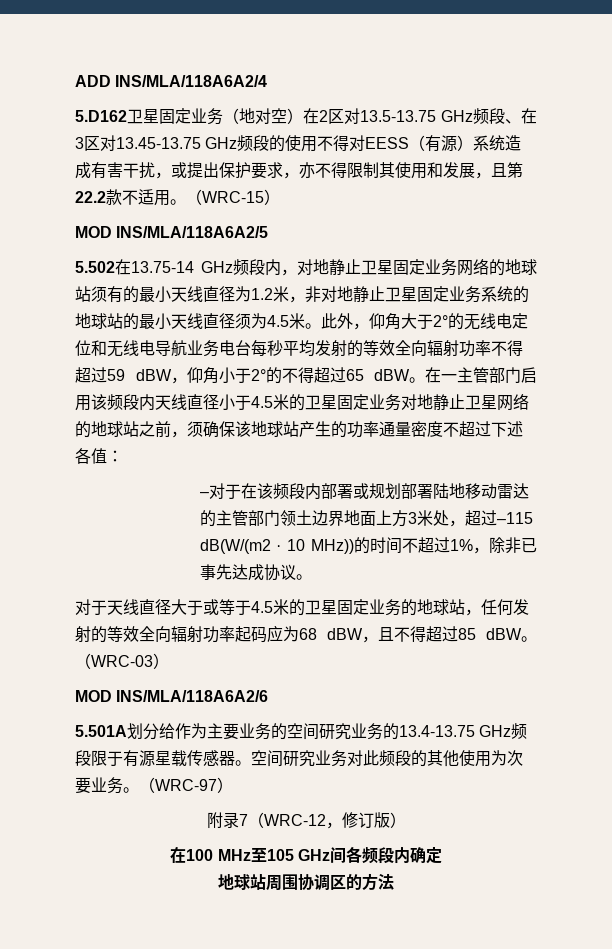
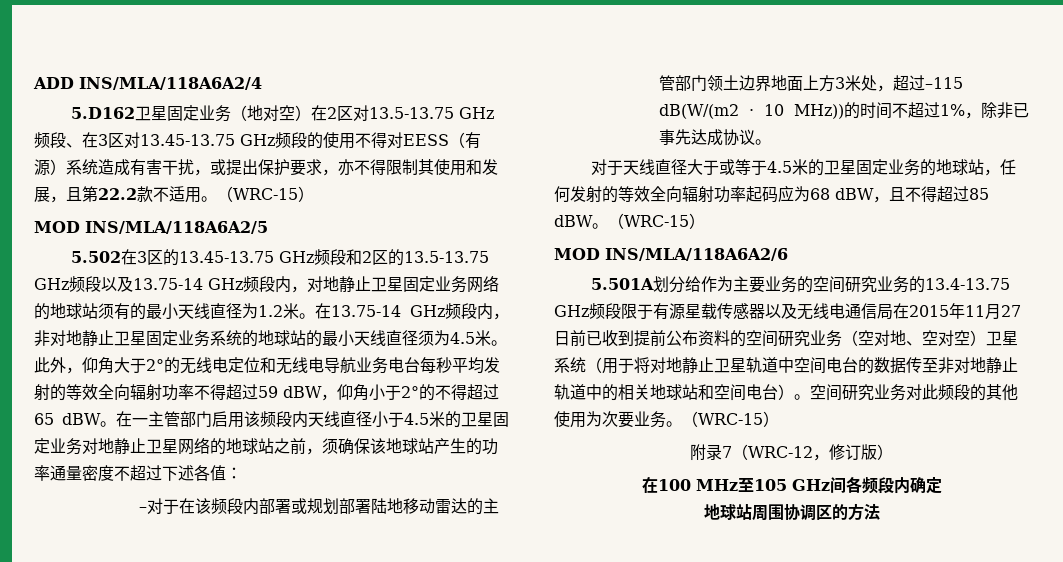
(131, 267) none -> [137,249,490,266] [34,276,133,292] 3区的13.45-13.75 GHz频段和2区的13.5-13.75 GHz频段以及
(289, 294) none -> [299,303,493,320] 。在13.75-14 GHz频段内
[91,655,153,667] WRC-03 -> [624,215,689,227] WRC-15
(235, 758) none -> [765,303,1021,320] [554,330,1018,347] [554,357,1018,374] [554,384,794,401] 以及无线电通信局在2015年11月27日前已收到提前公布资料的空间研究业务（空对地、空对空）卫星系统（用于将对地静止卫星轨道中空间电台的数据传至非对地静止轨道中的相关地球站和空间电台）
[155,779,217,791] WRC-97 -> [698,413,763,425] WRC-15

